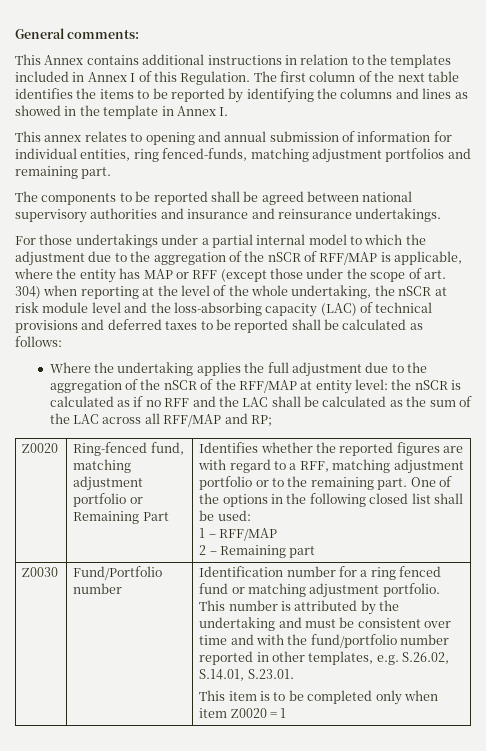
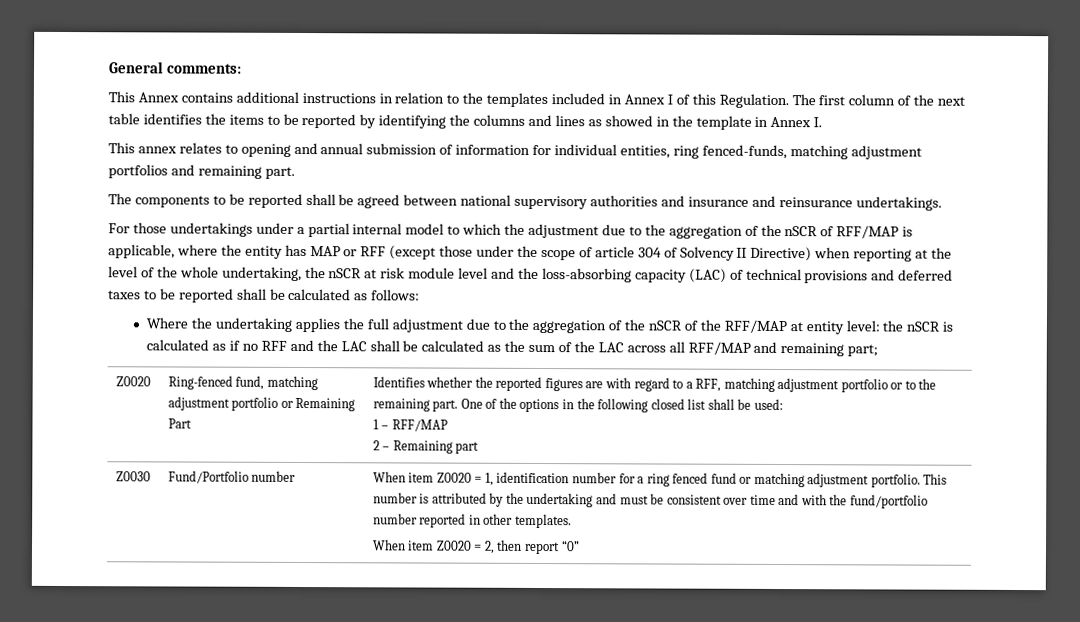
[423,270,446,279] [15,286,41,299] art. 304) -> [594,246,813,262] article 304 of Solvency II Directive)
[250,415,272,426] RP; -> [780,343,879,357] remaining part;
[199,566,284,577] Identification -> [372,471,570,486] When item Z0020 = 1, identification
[308,651,450,665] [199,669,294,681] [199,690,438,705] [199,708,287,718] templates, e.g. S.26.02, S.14.01, S.23.01. // This item is to be completed only when item Z0020 = 1 -> [514,513,572,529] [371,539,580,555] templates. // When item Z0020 = 2, then report “0”

